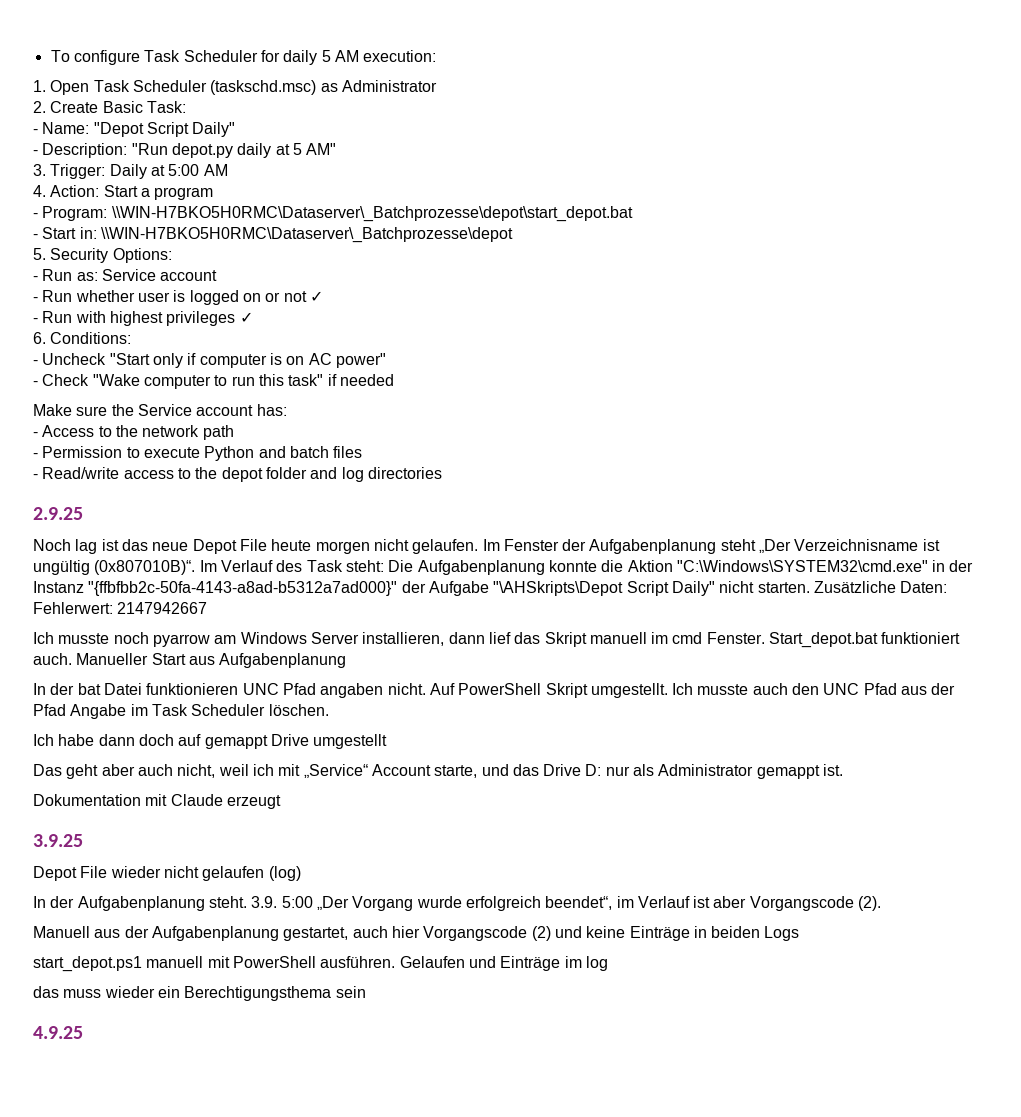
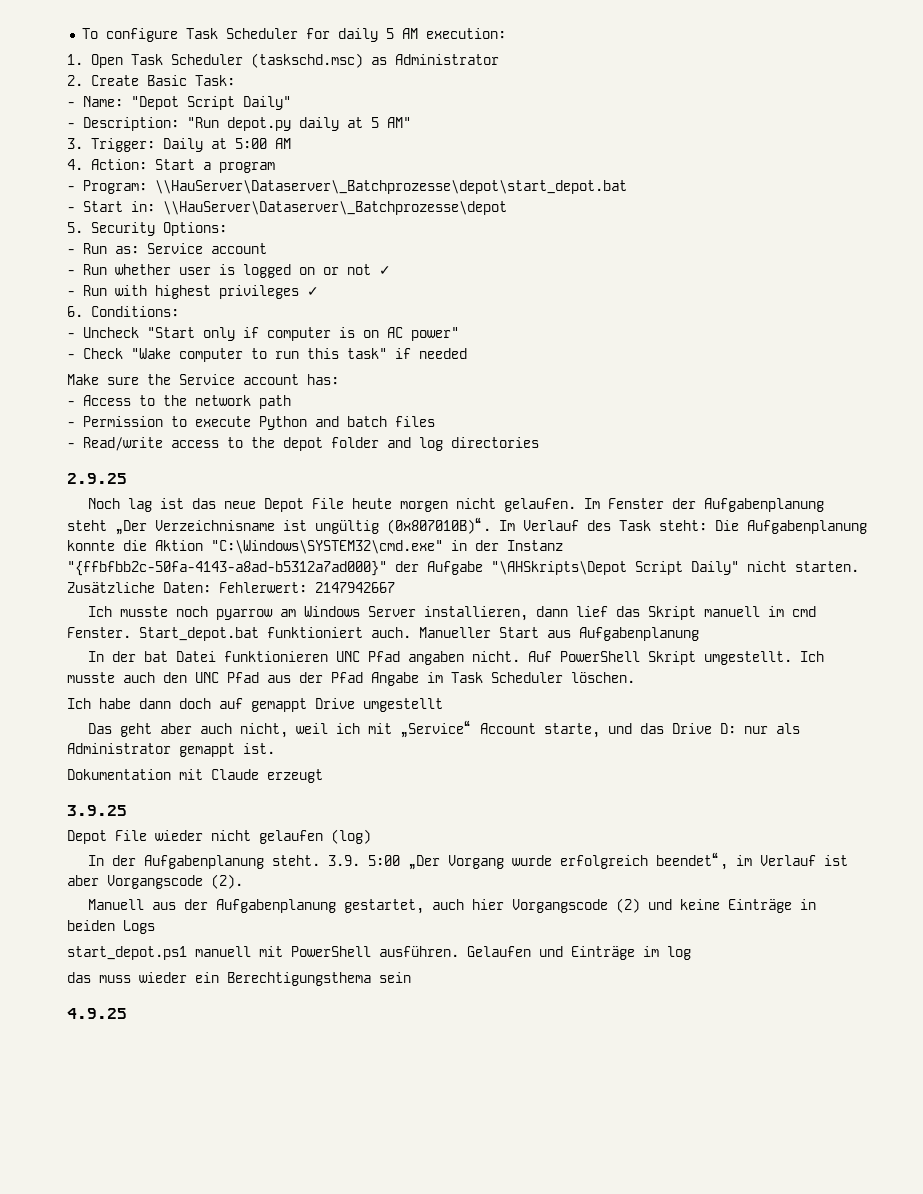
[111,206,633,222] \\WIN-H7BKO5H0RMC\Dataserver\_Batchprozesse\depot\start_depot.bat -> [155,180,627,194] \\HauServer\Dataserver\_Batchprozesse\depot\start_depot.bat
[100,227,513,243] \\WIN-H7BKO5H0RMC\Dataserver\_Batchprozesse\depot -> [163,201,507,215] \\HauServer\Dataserver\_Batchprozesse\depot

